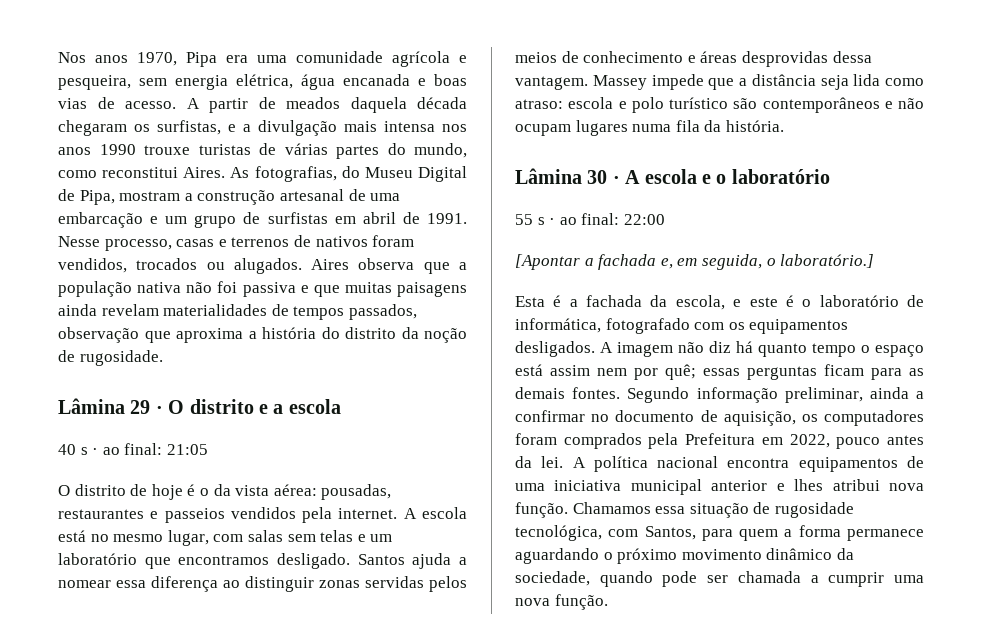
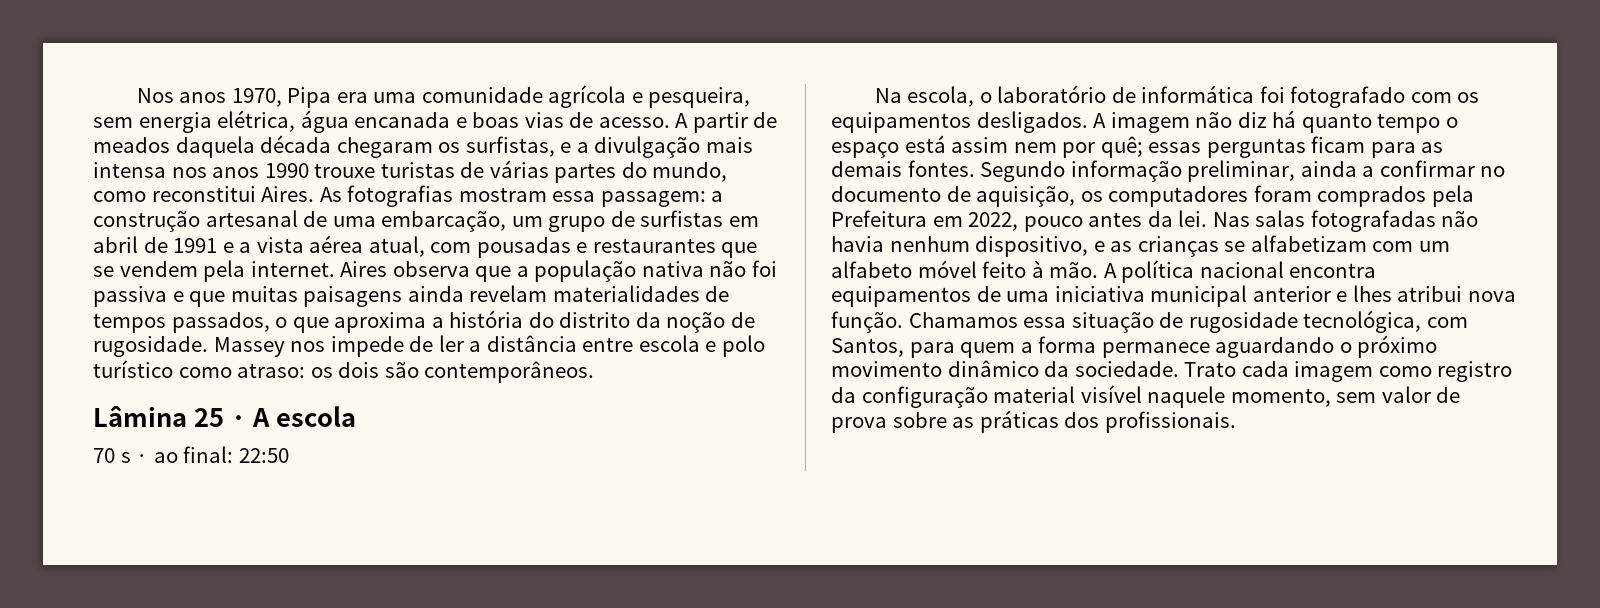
[254,166,468,182] [58,189,181,205] fotografias, do Museu Digital de Pipa, mostram -> [347,185,706,207] fotografias mostram essa passagem:
[58,212,159,228] embarcação e -> [381,211,507,232] embarcação,
[426,213,467,224] [58,235,415,251] [58,258,302,274] 1991. Nesse processo, casas e terrenos de nativos foram vendidos, trocados ou alugados. -> [173,235,758,258] [93,260,335,282] 1991 e a vista aérea atual, com pousadas e restaurantes que se vendem pela internet.
[58,327,139,343] observação -> [275,317,288,328] o
[58,398,284,414] // Lâmina 29 · O distrito e a -> [213,335,765,357] [93,360,595,383] [93,406,270,427] Massey nos impede de ler a distância entre escola e polo turístico como atraso: os dois são contemporâneos. // Lâmina 25 · A
[58,443,208,455] [58,484,392,500] [58,507,467,523] [58,530,393,546] [58,553,468,569] [58,576,467,592] [515,51,872,67] [515,74,924,90] [515,97,924,113] [515,120,784,136] [515,168,830,184] [515,213,665,225] [515,254,875,270] [515,295,794,310] 40 s · ao final: 21:05 // O distrito de hoje é o da vista aérea: pousadas, restaurantes e passeios vendidos pela internet. A escola está no mesmo lugar, com salas sem telas e um laboratório que encontramos desligado. Santos ajuda a nomear essa diferença ao distinguir zonas servidas pelos meios de conhecimento e áreas desprovidas dessa vantagem. Massey impede que a distância seja lida como atraso: escola e polo turístico são contemporâneos e não ocupam lugares numa fila da história. // Lâmina 30 · A escola e o laboratório // 55 s · ao final: 22:00 // [Apontar a fachada e, em seguida, o laboratório.] // Esta é a fachada da escola, e este é -> [93,446,289,463] [874,86,975,107] 70 s · ao final: 22:50 // Na escola,
[515,318,601,333] informática, -> [1141,85,1285,103] informática foi
(564, 462) none -> [1212,210,1479,232] [831,235,1450,257] [831,260,1099,278] Nas salas fotografadas não havia nenhum dispositivo, e as crianças se alfabetizam com um alfabeto móvel feito à mão.
[515,571,924,587] [515,594,608,610] sociedade, quando pode ser chamada a cumprir uma nova função. -> [1074,361,1513,382] [831,385,1461,408] [831,410,1236,433] sociedade. Trato cada imagem como registro da configuração material visível naquele momento, sem valor de prova sobre as práticas dos profissionais.

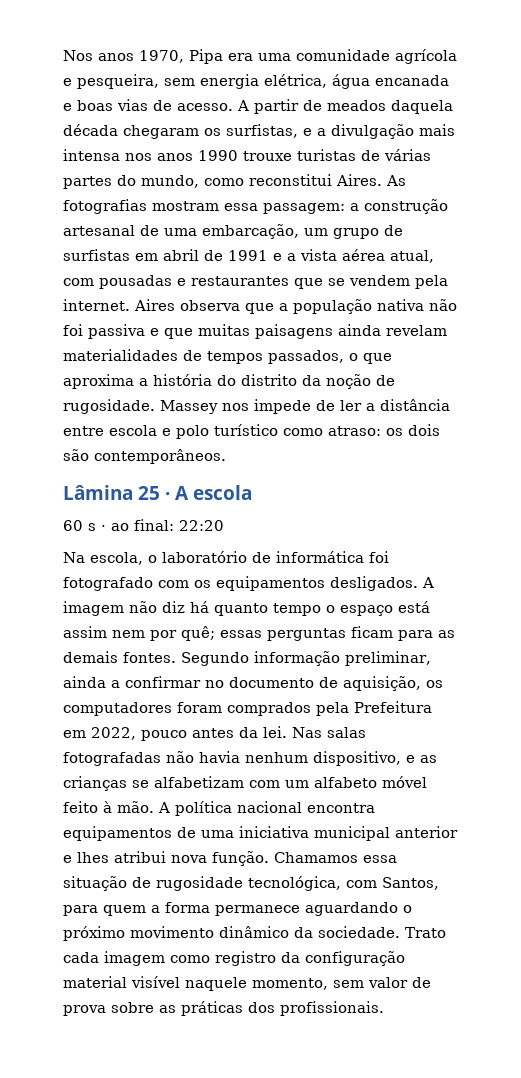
[93,448,115,463] 70 -> [63,520,83,531] 60
[238,448,289,463] 22:50 -> [179,520,224,531] 22:20

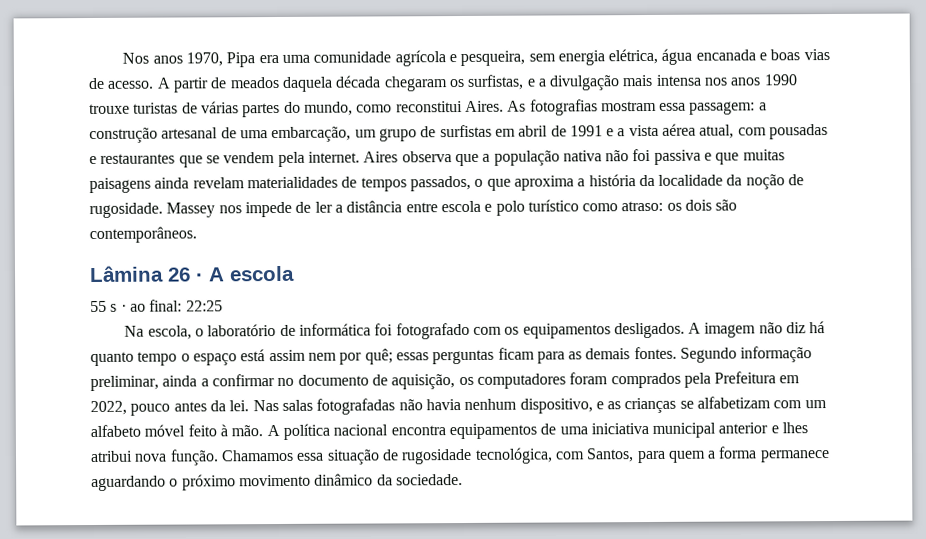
[217,374,297,386] do distrito -> [638,174,724,187] da localidade
[138,486,160,500] 25 -> [167,267,191,282] 26
[63,520,83,531] 60 -> [90,300,107,313] 55
[179,520,224,531] 22:20 -> [185,300,223,312] 22:25
[405,927,446,938] [63,951,405,966] [63,976,431,991] [63,1001,384,1016] Trato cada imagem como registro da configuração material visível naquele momento, sem valor de prova sobre as práticas dos profissionais. -> (463, 480) none

